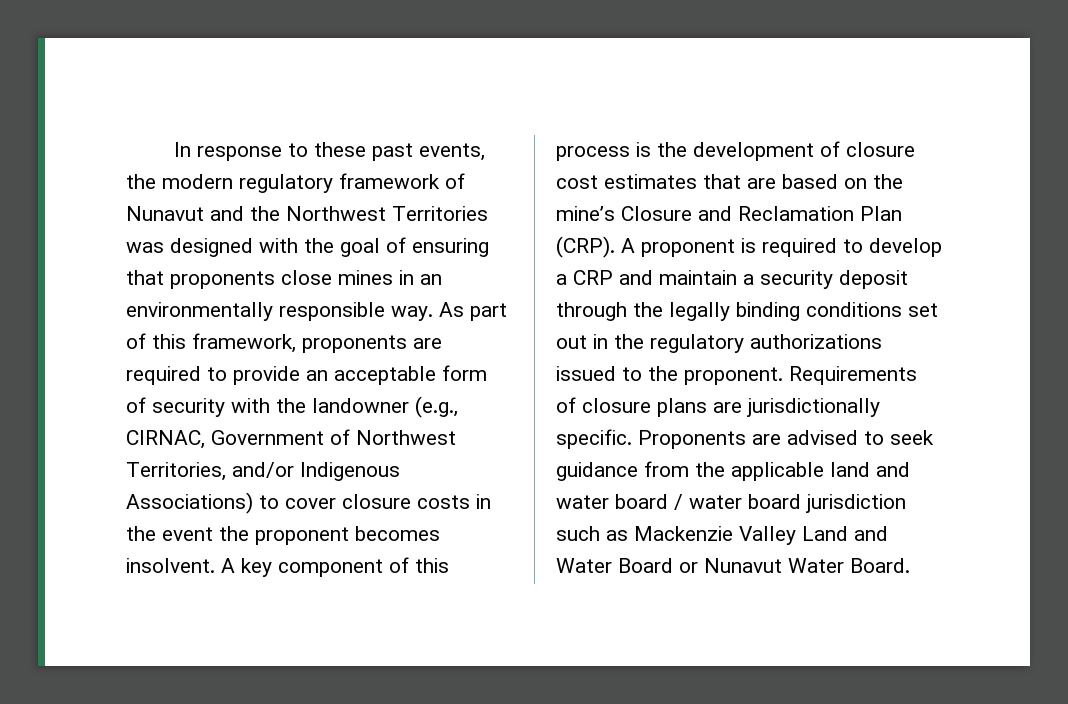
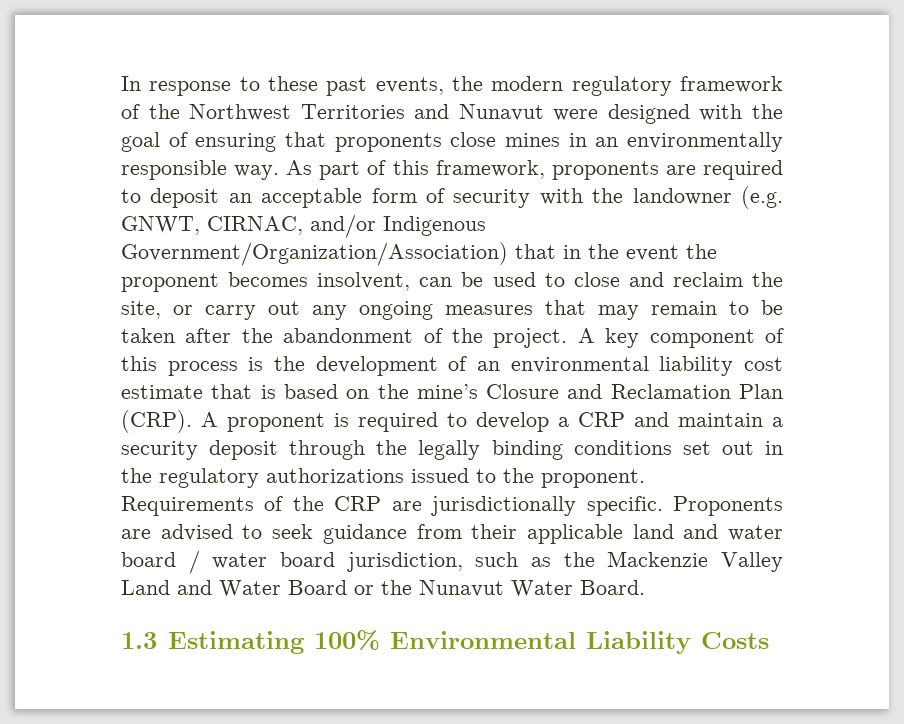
[126,206,244,221] Nunavut and -> (140, 111) none
[126,242,164,253] was -> [414,104,599,121] and Nunavut were
[233,366,300,385] provide -> [150,188,220,208] deposit
[415,396,458,418] [126,429,456,449] [126,462,400,481] [126,492,470,514] (e.g., CIRNAC, Government of Northwest Territories, and/or Indigenous Associations) to cover closure costs -> [740,186,783,209] [121,214,486,238] [121,242,556,266] (e.g. GNWT, CIRNAC, and/or Indigenous Government/Organization/Association) that
[126,558,215,573] insolvent. -> [317,272,784,291] [121,300,783,320] [121,328,568,348] insolvent, can be used to close and reclaim the site, or carry out any ongoing measures that may remain to be taken after the abandonment of the project.
[846,142,915,157] [556,174,776,189] closure cost estimates that are -> [477,356,783,376] [121,384,276,399] an environmental liability cost estimate that is
[582,398,707,417] closure plans -> [292,496,382,511] the CRP
[695,462,725,477] the -> [471,524,518,539] their
[806,494,906,513] jurisdiction -> [346,552,463,572] jurisdiction,
(628, 535) none -> [563,552,595,567] the
(698, 567) none -> [381,580,412,595] the
(910, 565) none -> [121,630,769,654] // 1.3 Estimating 100% Environmental Liability Costs

